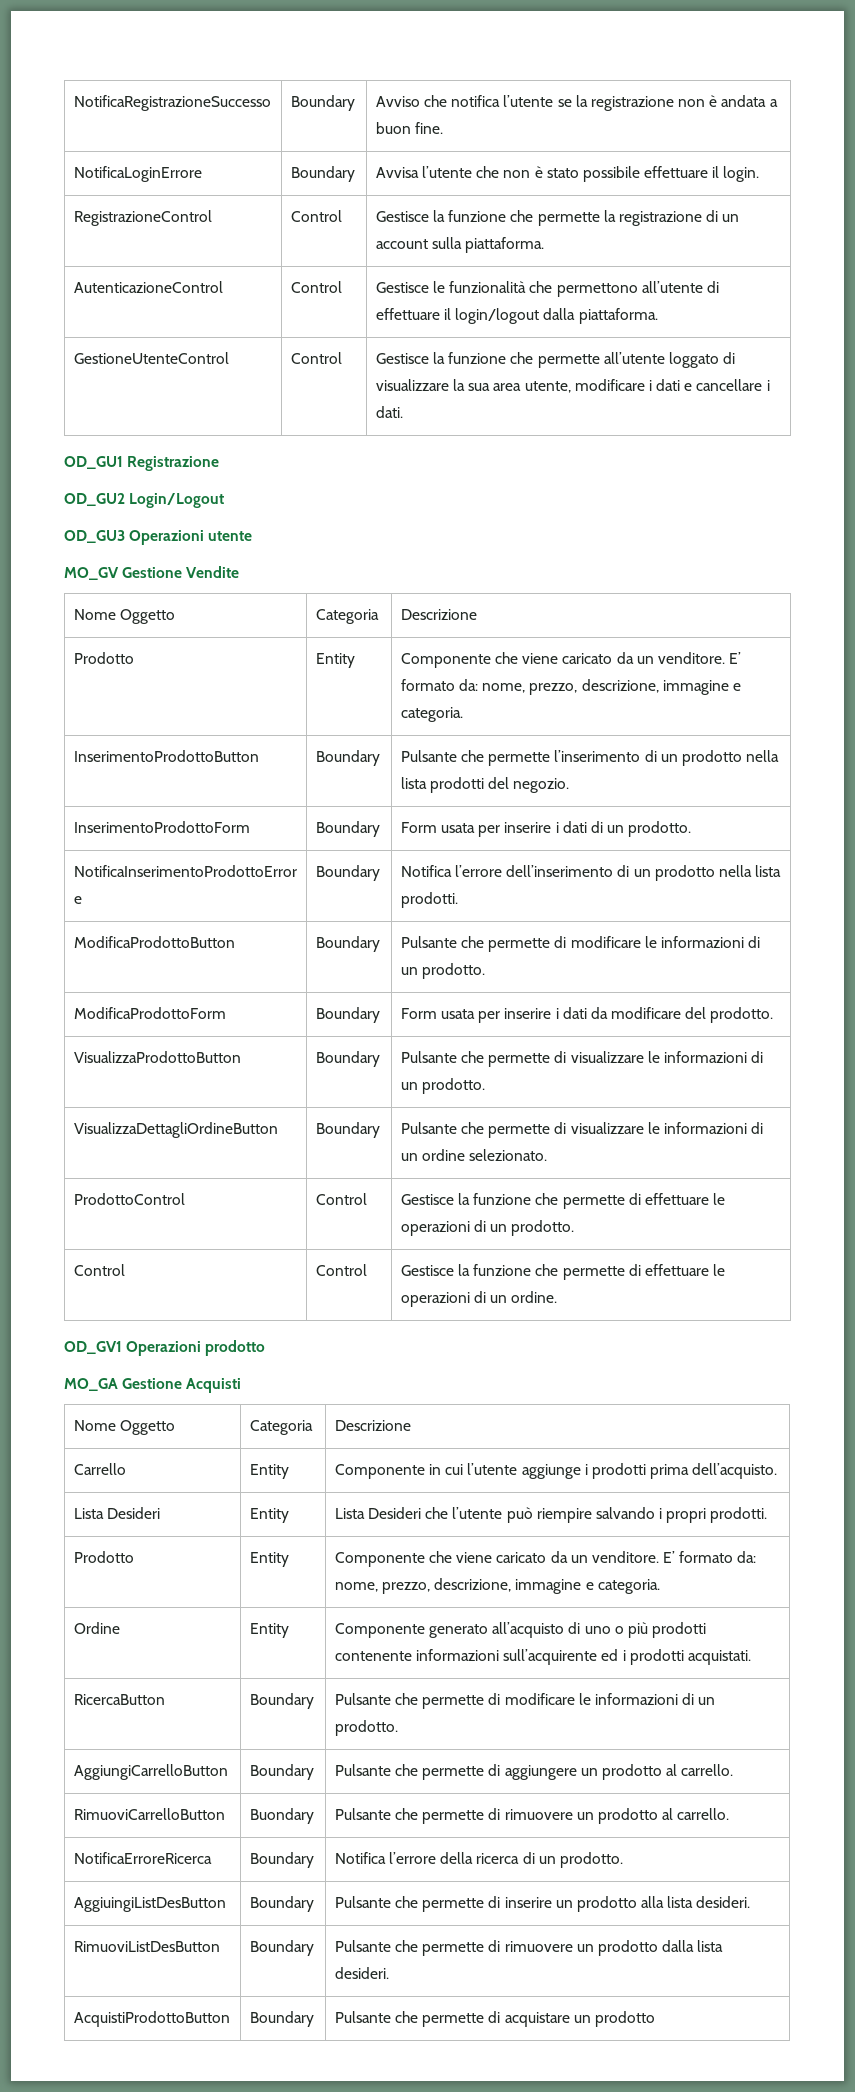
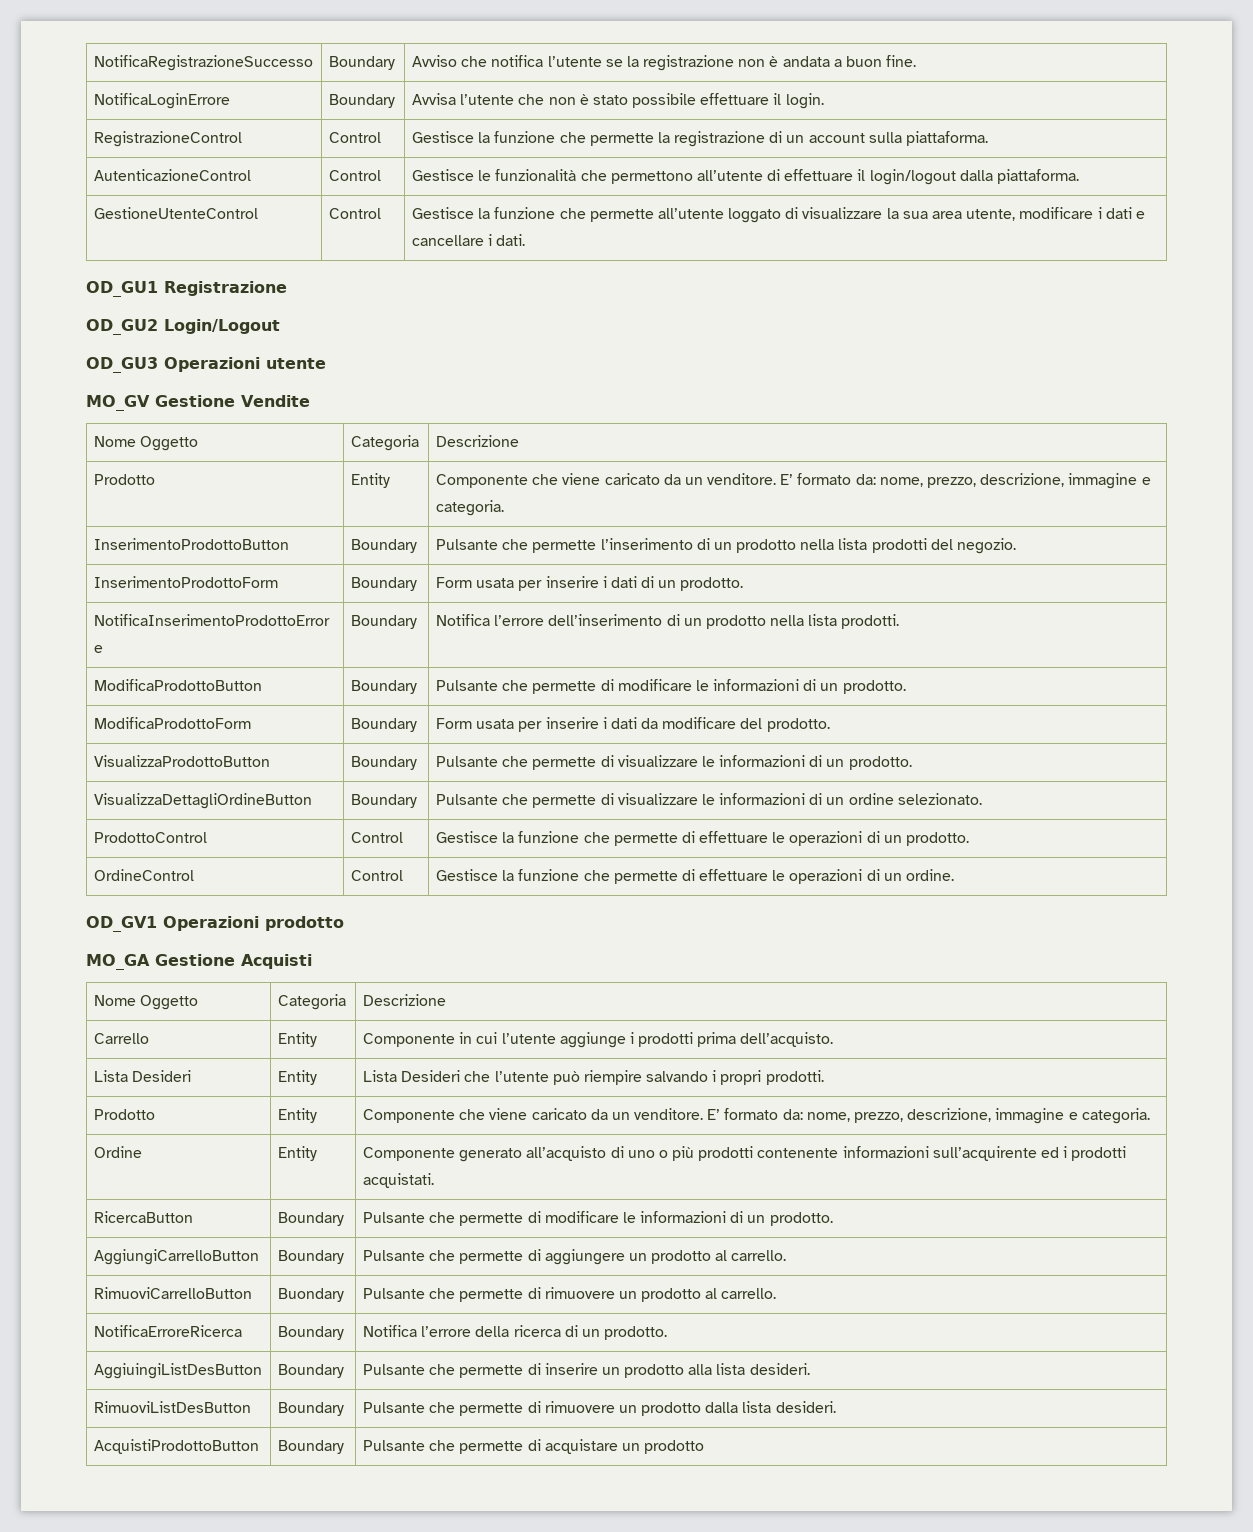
[73,1264,125,1276] Control -> [93,869,194,881] OrdineControl

